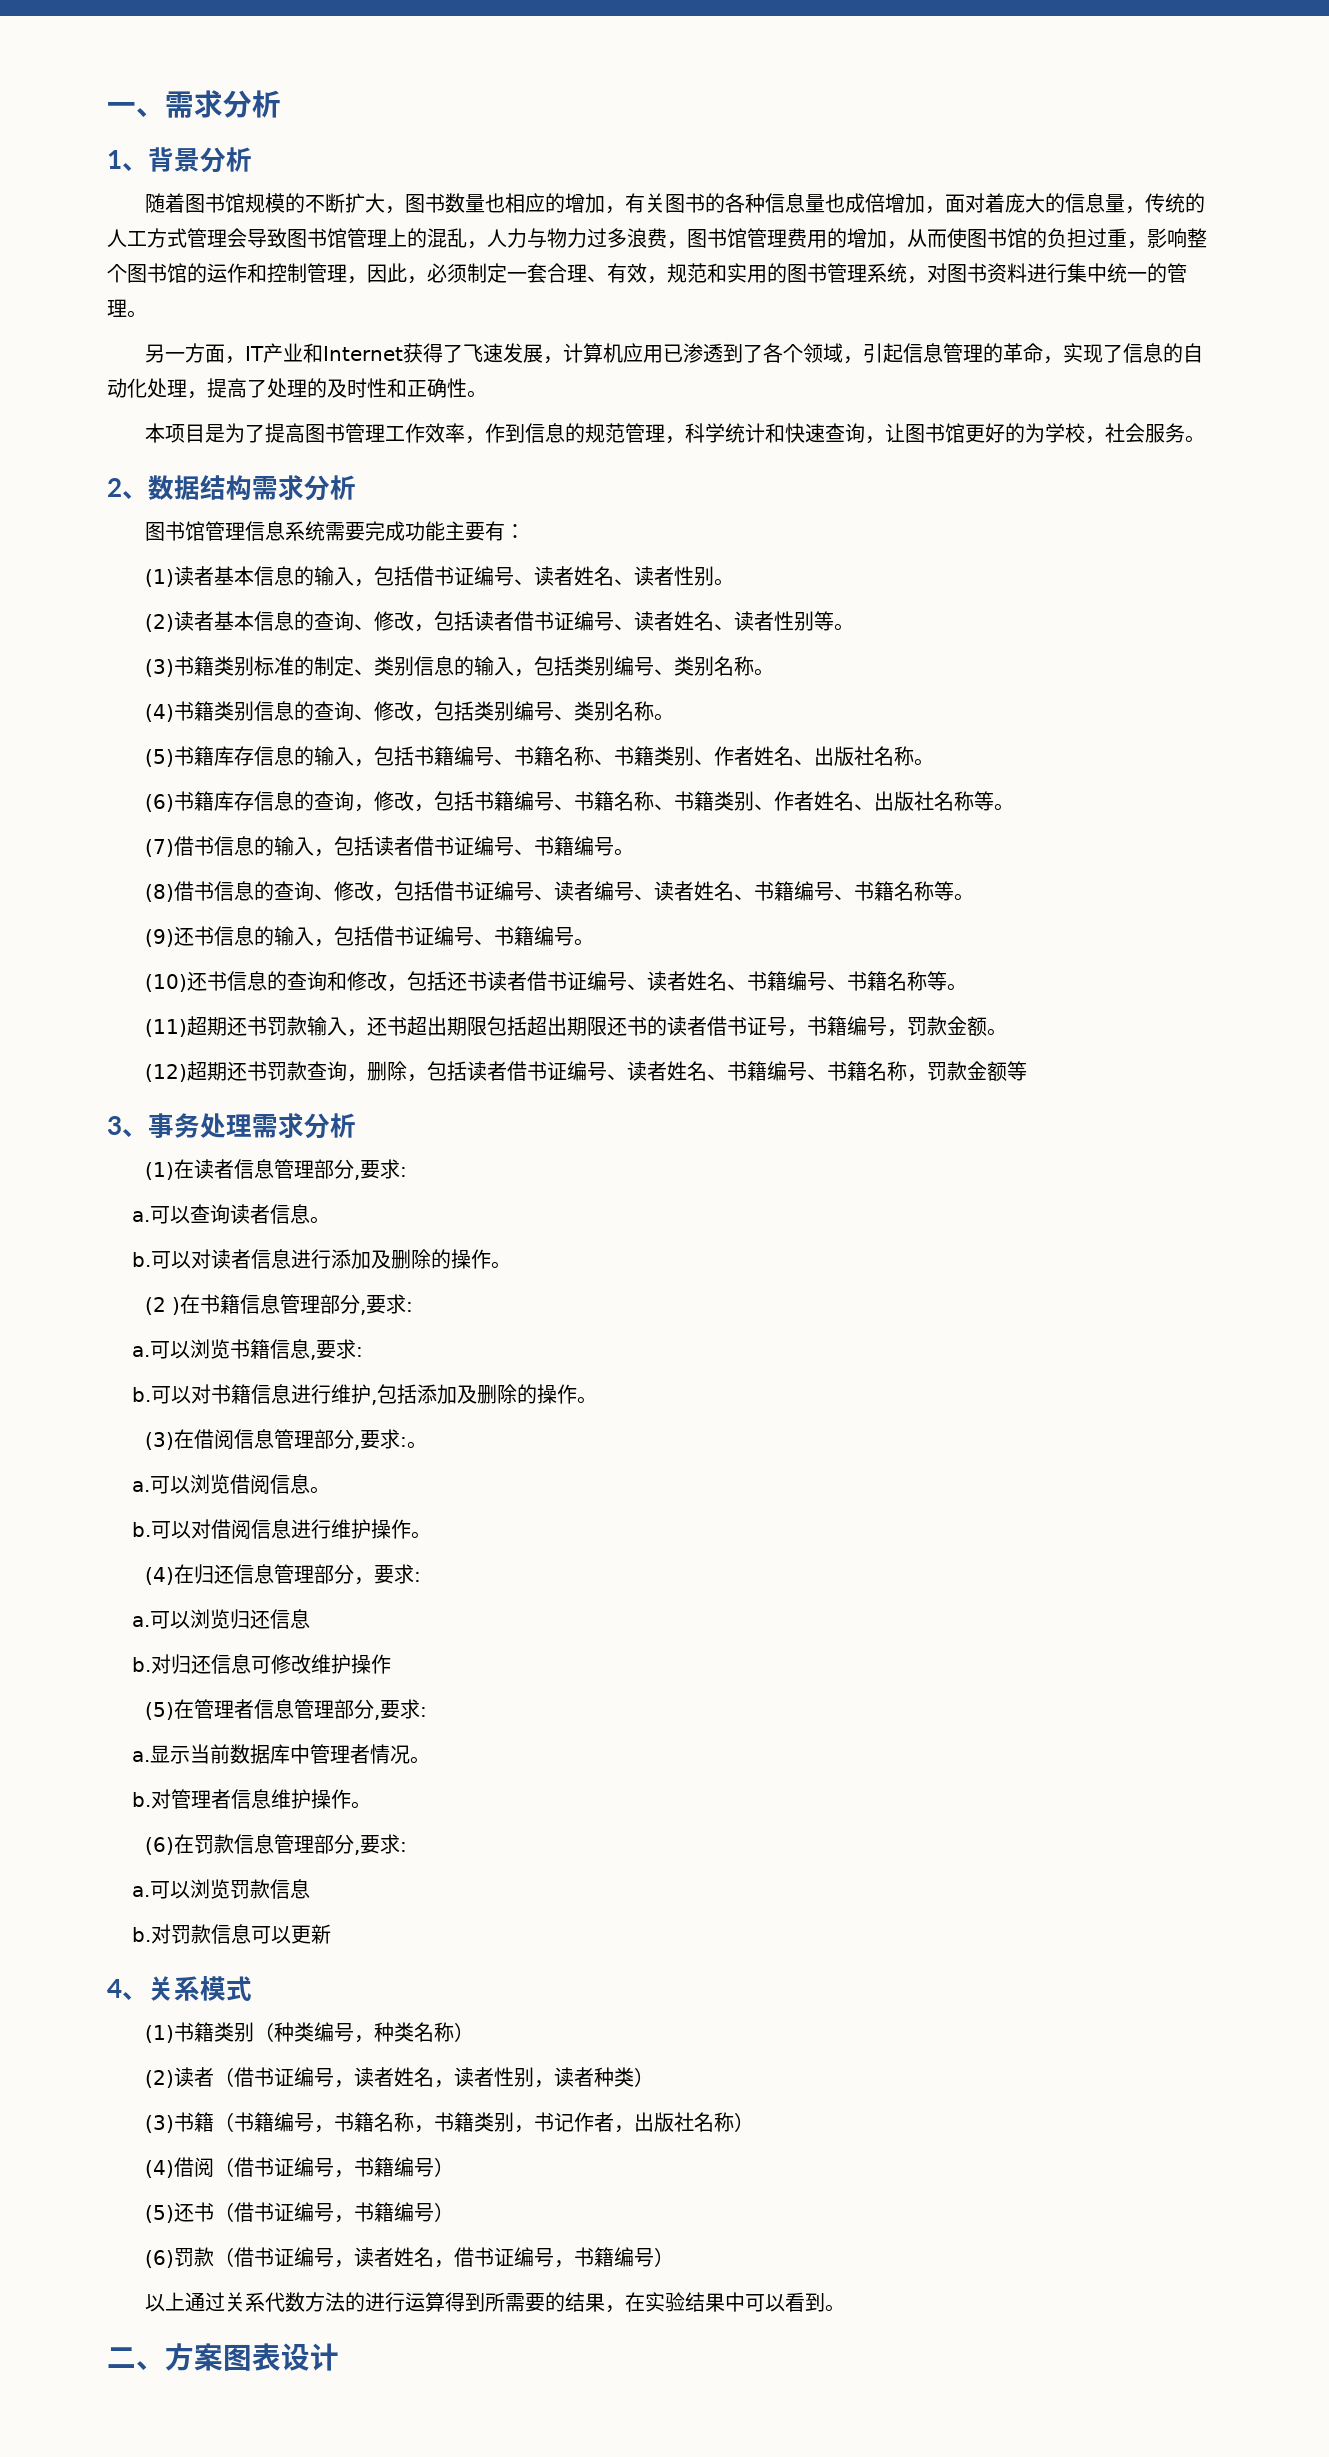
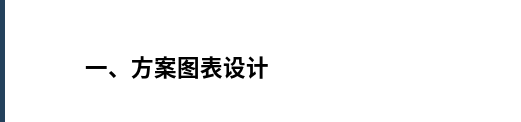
[165,90,281,118] [107,147,252,173] [144,193,1205,214] [107,228,1207,249] [107,263,1187,284] [107,299,147,318] [144,343,1203,364] [107,378,487,399] [144,423,1205,444] [107,475,356,501] [144,521,525,541] [144,566,734,587] [144,611,854,632] [144,656,774,677] [144,701,674,722] [144,746,934,767] [144,791,1014,812] [144,836,634,857] [144,881,974,902] [144,926,594,947] [144,971,967,992] [144,1016,1007,1037] [144,1061,1027,1082] [107,1113,356,1139] [144,1159,407,1180] [131,1204,330,1224] [131,1249,511,1269] [144,1294,413,1315] [131,1339,363,1360] [131,1384,597,1405] [144,1429,427,1450] [131,1474,330,1494] [131,1519,431,1539] [144,1564,421,1585] [131,1609,310,1629] [131,1654,391,1674] [144,1699,427,1720] [131,1744,430,1764] [131,1789,371,1809] [144,1834,407,1855] [131,1879,310,1899] [131,1924,331,1944] [107,1976,252,2001] [144,2022,474,2043] [144,2067,654,2088] [144,2112,754,2133] [144,2157,454,2178] [144,2202,454,2223] [144,2247,674,2268] [144,2292,845,2313] [107,2347,165,2370] 需求分析 // 1、背景分析 // 随着图书馆规模的不断扩大，图书数量也相应的增加，有关图书的各种信息量也成倍增加，面对着庞大的信息量，传统的人工方式管理会导致图书馆管理上的混乱，人力与物力过多浪费，图书馆管理费用的增加，从而使图书馆的负担过重，影响整个图书馆的运作和控制管理，因此，必须制定一套合理、有效，规范和实用的图书管理系统，对图书资料进行集中统一的管理。 // 另一方面，IT产业和Internet获得了飞速发展，计算机应用已渗透到了各个领域，引起信息管理的革命，实现了信息的自动化处理，提高了处理的及时性和正确性。 // 本项目是为了提高图书管理工作效率，作到信息的规范管理，科学统计和快速查询，让图书馆更好的为学校，社会服务。 // 2、数据结构需求分析 // 图书馆管理信息系统需要完成功能主要有： // (1)读者基本信息的输入，包括借书证编号、读者姓名、读者性别。 // (2)读者基本信息的查询、修改，包括读者借书证编号、读者姓名、读者性别等。 // (3)书籍类别标准的制定、类别信息的输入，包括类别编号、类别名称。 // (4)书籍类别信息的查询、修改，包括类别编号、类别名称。 // (5)书籍库存信息的输入，包括书籍编号、书籍名称、书籍类别、作者姓名、出版社名称。 // (6)书籍库存信息的查询，修改，包括书籍编号、书籍名称、书籍类别、作者姓名、出版社名称等。 // (7)借书信息的输入，包括读者借书证编号、书籍编号。 // (8)借书信息的查询、修改，包括借书证编号、读者编号、读者姓名、书籍编号、书籍名称等。 // (9)还书信息的输入，包括借书证编号、书籍编号。 // (10)还书信息的查询和修改，包括还书读者借书证编号、读者姓名、书籍编号、书籍名称等。 // (11)超期还书罚款输入，还书超出期限包括超出期限还书的读者借书证号，书籍编号，罚款金额。 // (12)超期还书罚款查询，删除，包括读者借书证编号、读者姓名、书籍编号、书籍名称，罚款金额等 // 3、事务处理需求分析 // (1)在读者信息管理部分,要求: // a.可以查询读者信息。 // b.可以对读者信息进行添加及删除的操作。 // (2 )在书籍信息管理部分,要求: // a.可以浏览书籍信息,要求: // b.可以对书籍信息进行维护,包括添加及删除的操作。 // (3)在借阅信息管理部分,要求:。 // a.可以浏览借阅信息。 // b.可以对借阅信息进行维护操作。 // (4)在归还信息管理部分，要求: // a.可以浏览归还信息 // b.对归还信息可修改维护操作 // (5)在管理者信息管理部分,要求: // a.显示当前数据库中管理者情况。 // b.对管理者信息维护操作。 // (6)在罚款信息管理部分,要求: // a.可以浏览罚款信息 // b.对罚款信息可以更新 // 4、关系模式 // (1)书籍类别（种类编号，种类名称） // (2)读者（借书证编号，读者姓名，读者性别，读者种类） // (3)书籍（书籍编号，书籍名称，书籍类别，书记作者，出版社名称） // (4)借阅（借书证编号，书籍编号） // (5)还书（借书证编号，书籍编号） // (6)罚款（借书证编号，读者姓名，借书证编号，书籍编号） // 以上通过关系代数方法的进行运算得到所需要的结果，在实验结果中可以看到。 // 二、 -> (131, 74) none

